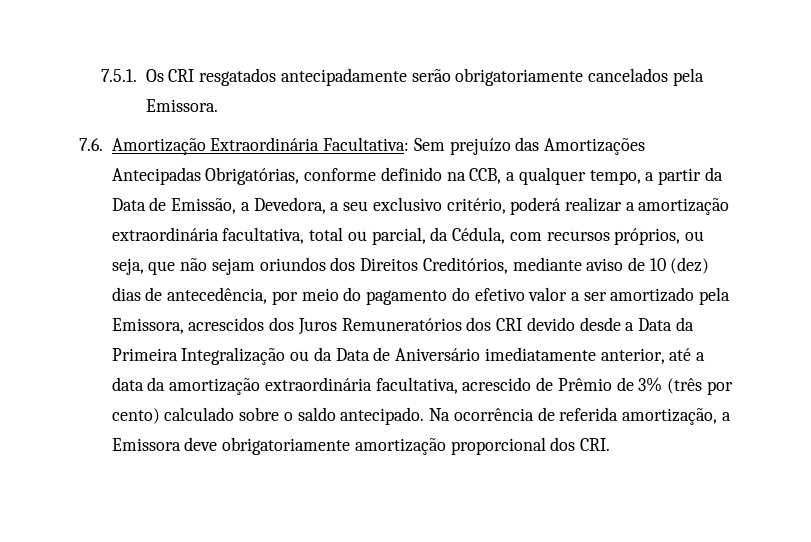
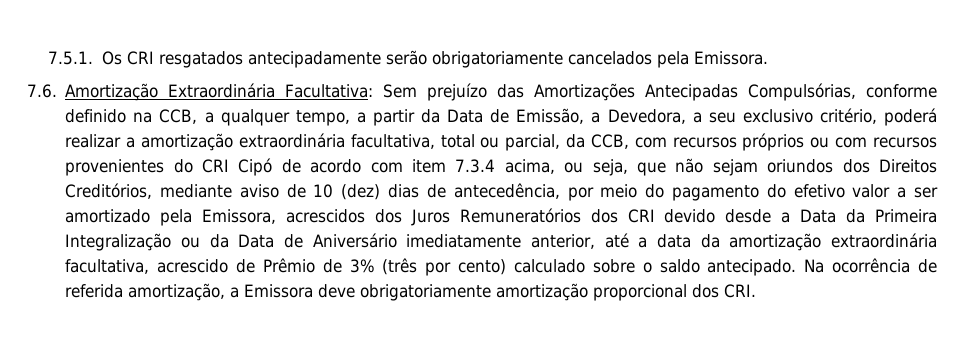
[205,167,300,185] Obrigatórias, -> [748,83,857,101] Compulsórias,
[452,227,681,245] Cédula, com recursos próprios, -> [590,133,938,151] [65,158,555,176] CCB, com recursos próprios ou com recursos provenientes do CRI Cipó de acordo com item 7.3.4 acima,

